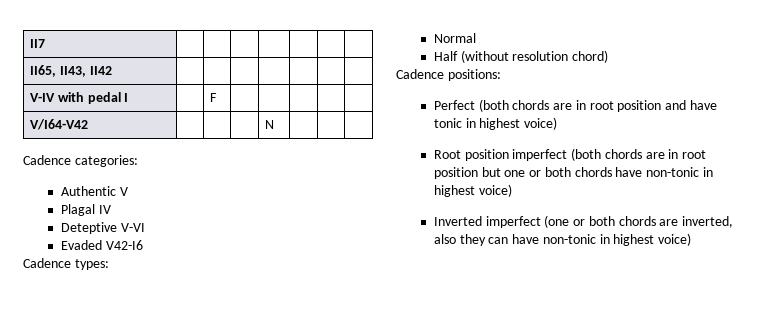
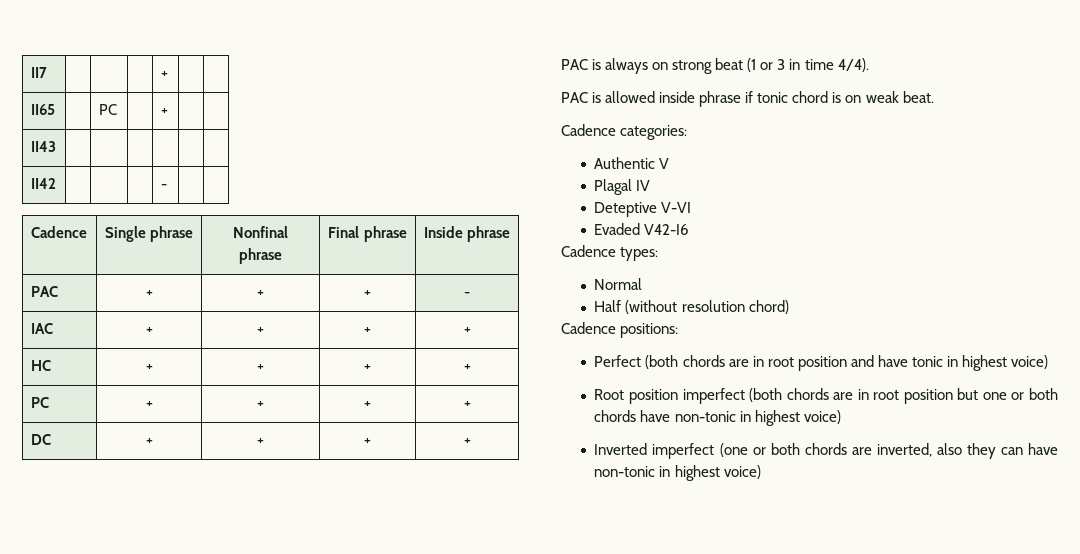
[29,65,112,77] [29,92,129,104] [209,93,217,102] [29,119,88,130] [264,120,274,129] | | | // II65, II43, II42 | | | | | | | // V-IV with pedal I | | F | | | | | // V/I64-V42 | | | | N | | | -> [160,71,168,78] [30,104,55,115] [98,104,117,115] [160,108,168,115] [30,141,56,152] [30,178,56,189] [160,184,167,189] [30,226,87,238] [104,226,194,242] [233,226,288,238] [239,248,282,264] [328,226,407,242] [423,226,511,242] [30,286,58,297] [145,290,153,297] [257,290,264,297] [364,290,371,297] [464,292,470,297] [30,323,53,334] [145,327,153,334] [257,327,264,334] [364,327,371,334] [463,327,471,334] [30,360,51,371] [145,364,153,371] [257,364,264,371] [364,364,371,371] [463,364,471,371] [30,397,49,408] [145,401,153,408] [257,401,264,408] [364,401,371,408] [463,401,471,408] [30,434,51,445] [145,438,153,445] [257,438,264,445] [364,438,371,445] [463,438,471,445] [561,58,869,74] [561,91,934,107] + | | // II65 | | PC | | + | | // II43 | | | | | | // II42 | | | | - | | // Cadence | Single phrase | Nonfinal phrase | Final phrase | Inside phrase // PAC | + | + | + | - // IAC | + | + | + | + // HC | + | + | + | + // PC | + | + | + | + // DC | + | + | + | + // PAC is always on strong beat (1 or 3 in time 4/4). // PAC is allowed inside phrase if tonic chord is on weak beat.

